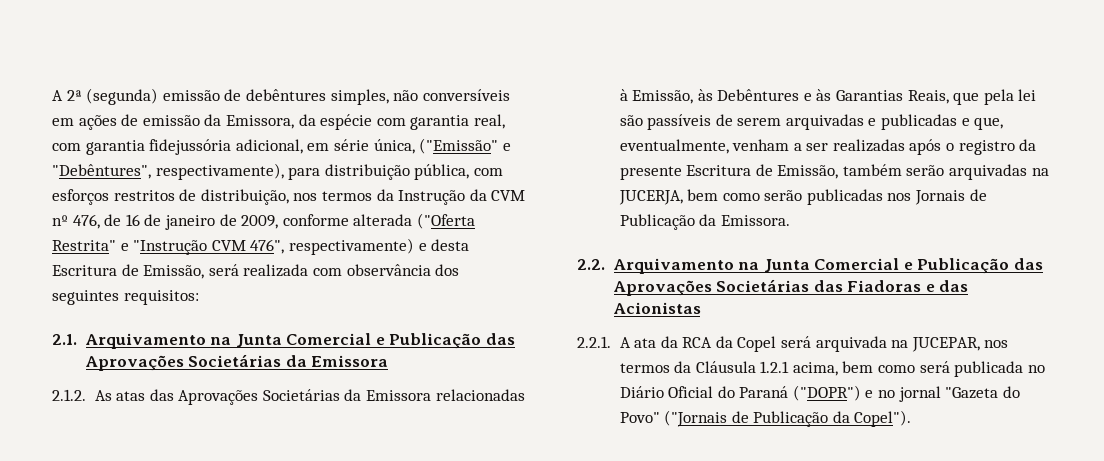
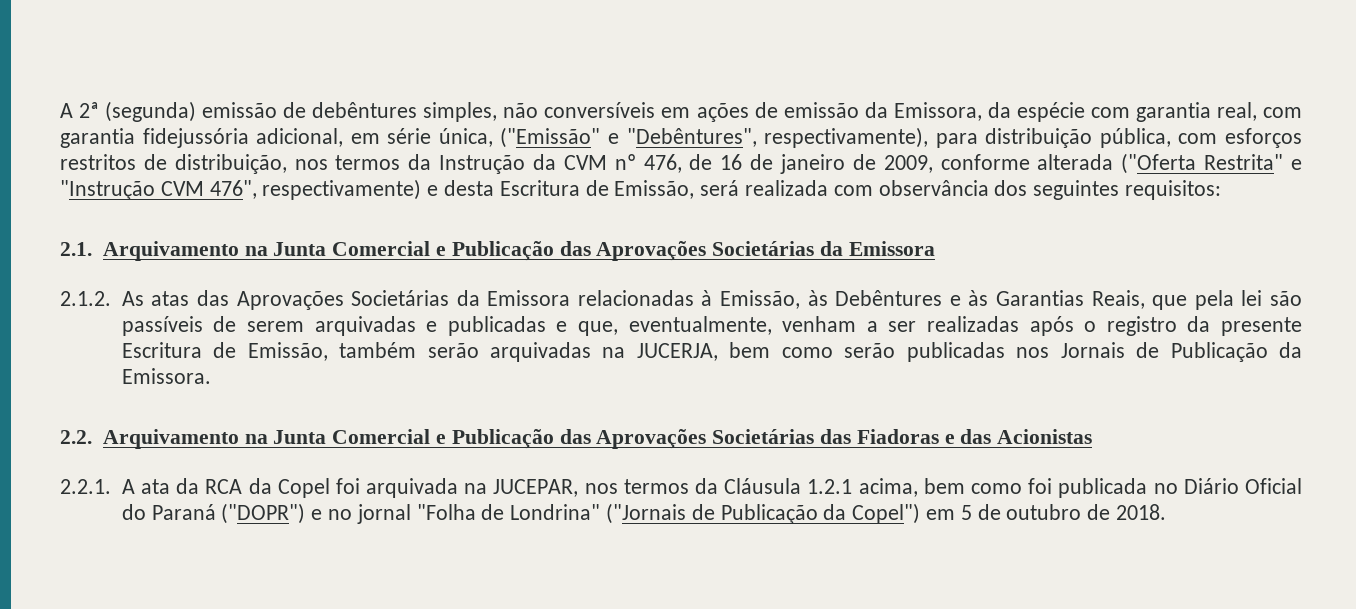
[781,336,812,348] será -> [335,478,360,494] foi
[919,361,950,373] será -> [1028,478,1053,494] foi
[945,386,1020,399] [619,412,660,423] "Gazeta do Povo" -> [416,504,601,520] "Folha de Londrina"
[854,410,912,427] Copel"). -> [852,503,1167,524] Copel") em 5 de outubro de 2018.

